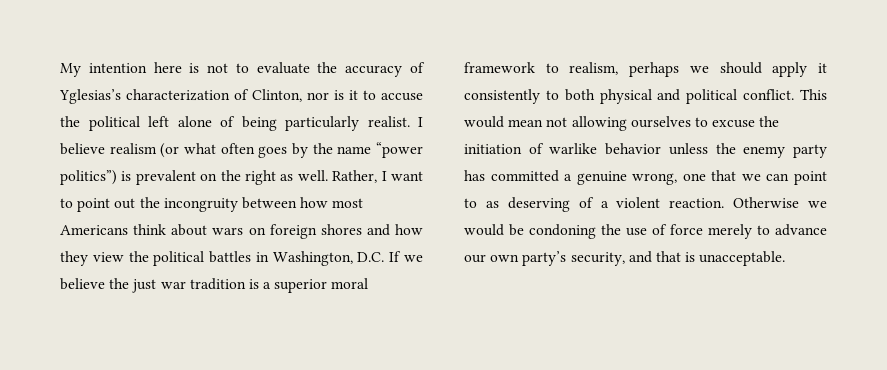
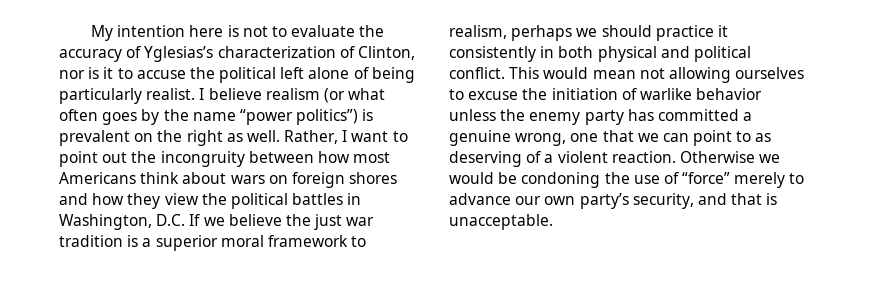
[772,62,808,77] apply -> [655,25,714,41] practice
[545,90,559,100] to -> [540,46,555,58] in
[670,224,703,235] force -> [682,172,731,184] “force”

